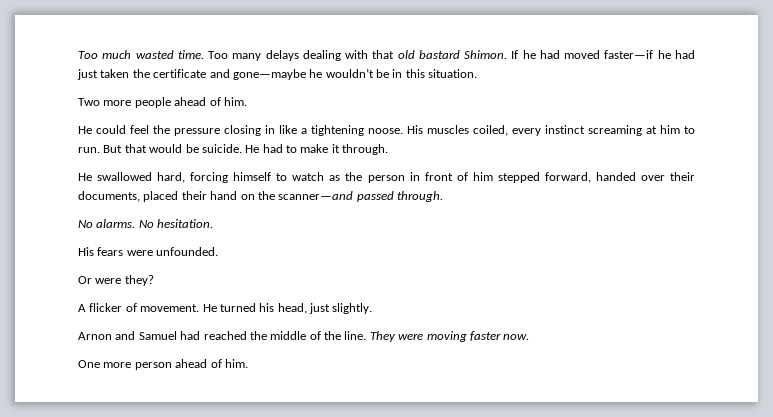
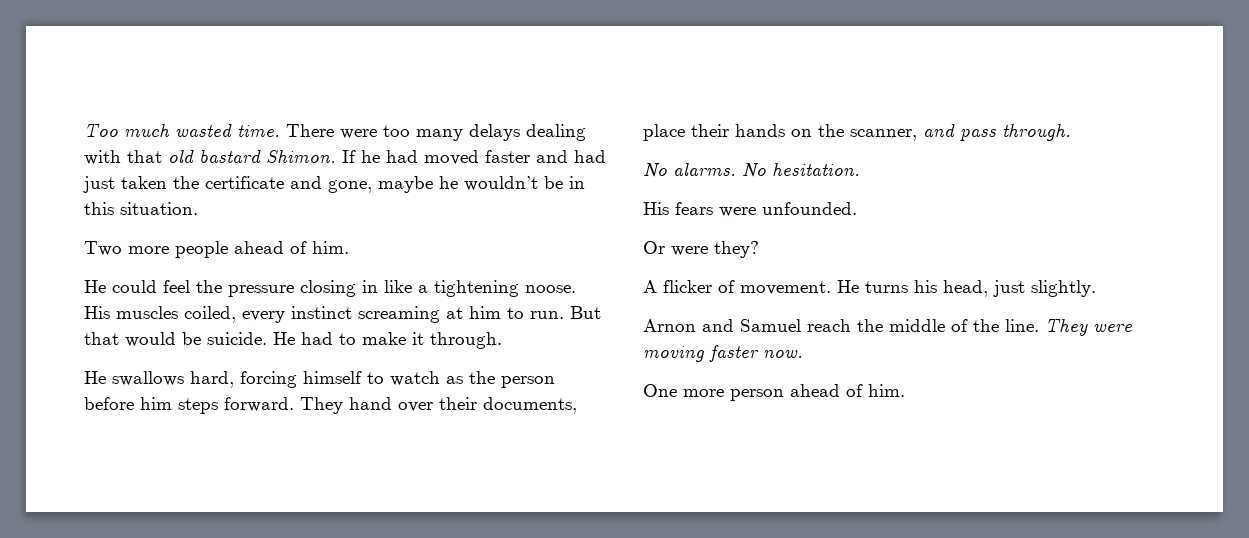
[208,51,229,59] Too -> [286,124,410,139] There were too
[604,50,671,59] faster—if he -> [485,150,568,163] faster and
[232,69,306,80] gone—maybe -> [328,176,433,193] gone, maybe
[97,172,153,181] swallowed -> [112,371,184,386] swallows
[409,172,695,183] [78,191,394,202] in front of him stepped forward, handed over their documents, placed their hand on the scanner—and passed -> [84,397,577,414] [643,124,996,141] before him steps forward. They hand over their documents, place their hands on the scanner, and pass
[219,303,256,312] turned -> [865,281,908,293] turns
[180,331,247,340] had reached -> [807,319,851,332] reach

